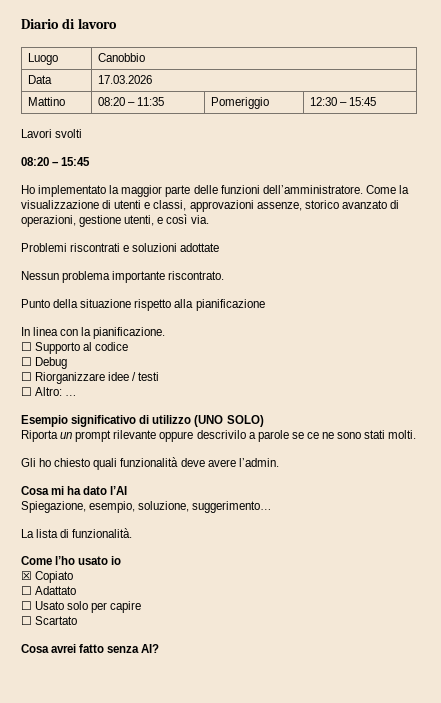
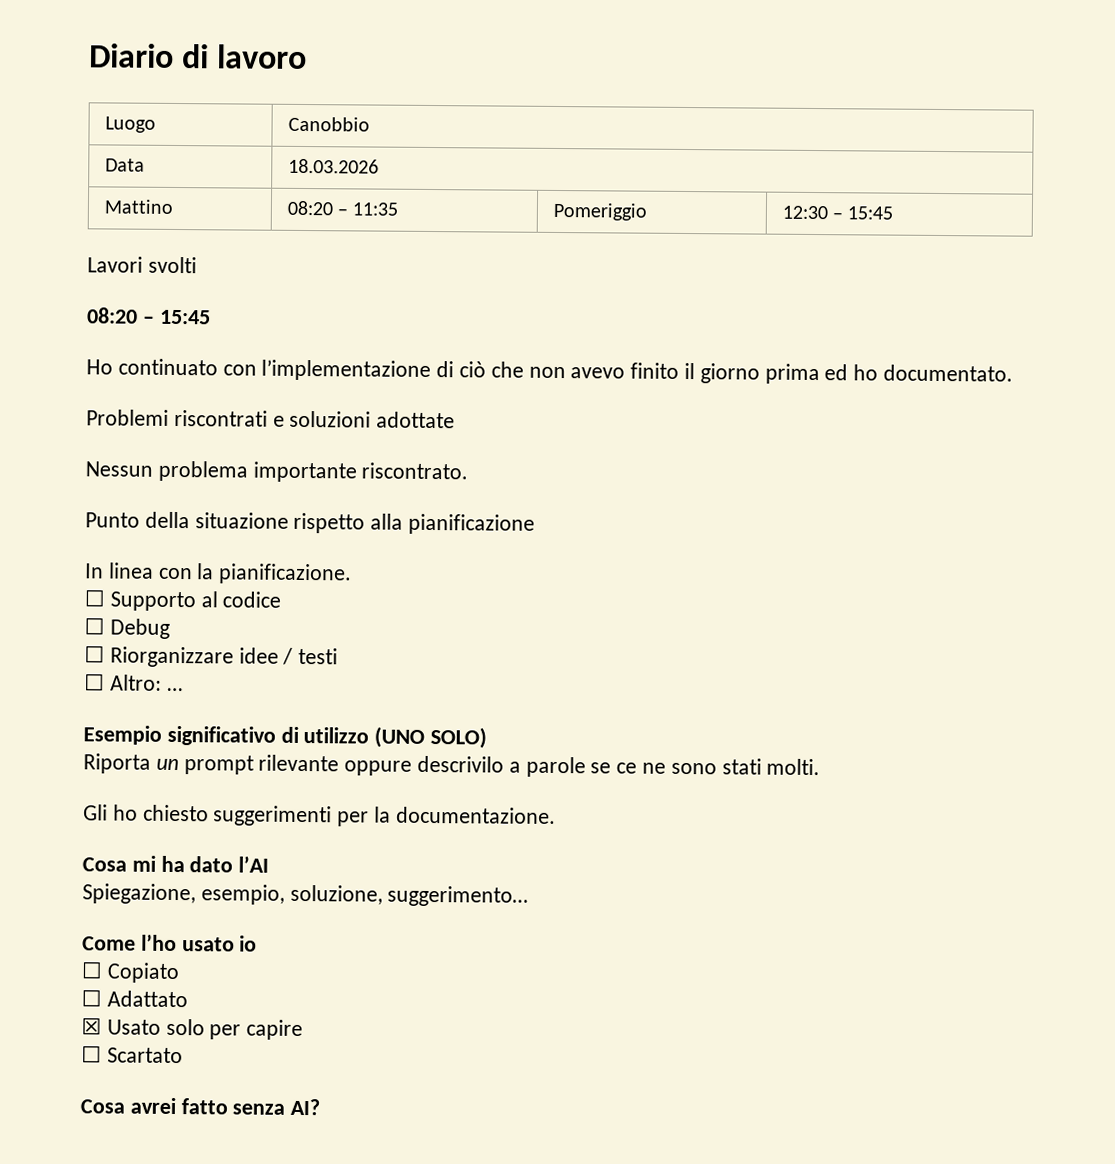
[97,75,152,84] 17.03.2026 -> [287,158,379,174] 18.03.2026
[38,185,409,197] [21,200,399,212] [21,214,209,227] implementato la maggior parte delle funzioni dell’amministratore. Come la visualizzazione di utenti e classi, approvazioni assenze, storico avanzato di operazioni, gestione utenti, e così via. -> [117,358,1014,385] continuato con l’implementazione di ciò che non avevo finito il giorno prima ed ho documentato.
[93,457,279,470] quali funzionalità deve avere l’admin. -> [213,805,556,827] suggerimenti per la documentazione.
[21,528,133,538] // La lista di funzionalità. -> (529, 896) none
[21,571,32,580] ☒ -> [81,961,103,979] ☐
[21,601,32,610] ☐ -> [81,1017,102,1035] ☒

